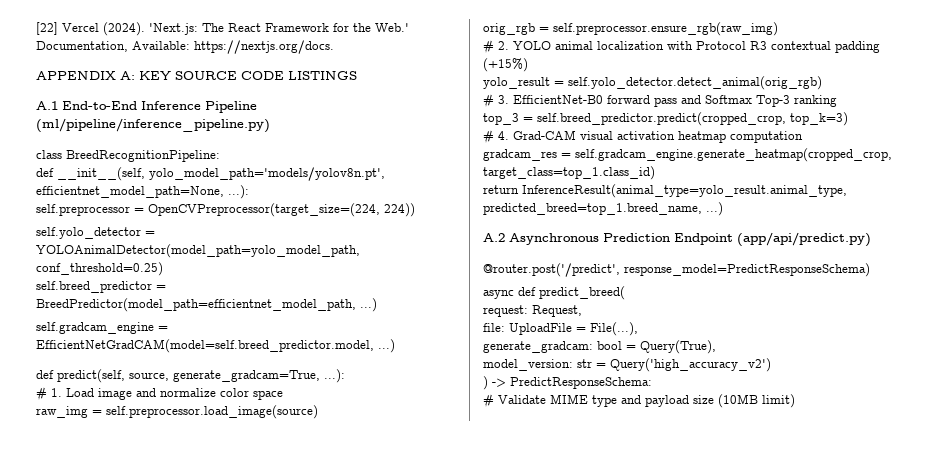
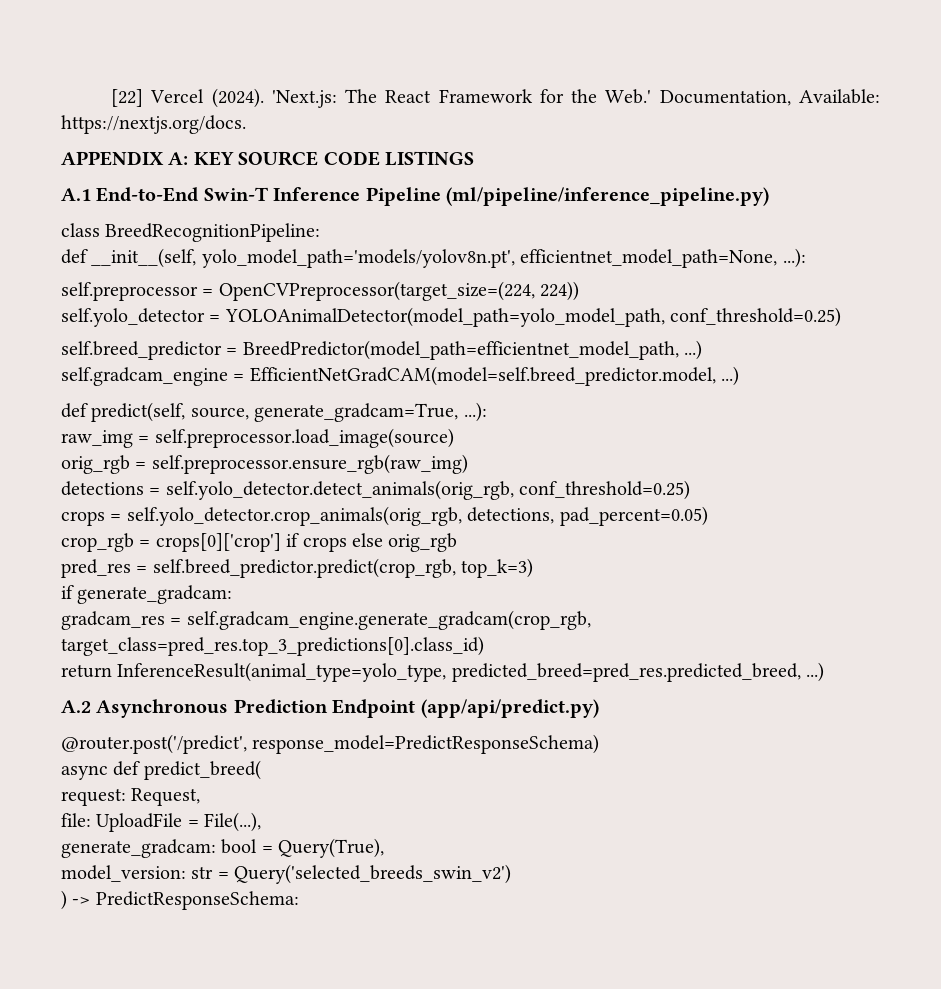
(137, 105) none -> [203,187,268,201] Swin-T
[36,387,283,401] // # 1. Load image and normalize color space -> (487, 412) none
[483,40,880,54] [483,58,528,72] [483,76,822,90] [483,94,837,108] [483,112,848,126] [483,130,803,144] # 2. YOLO animal localization with Protocol R3 contextual padding (+15%) // yolo_result = self.yolo_detector.detect_animal(orig_rgb) // # 3. EfficientNet-B0 forward pass and Softmax Top-3 ranking // top_3 = self.breed_predictor.predict(cropped_crop, top_k=3) // # 4. Grad-CAM visual activation heatmap computation -> [61,480,691,500] [61,506,708,526] [61,533,458,552] [61,558,534,578] [61,585,233,604] detections = self.yolo_detector.detect_animals(orig_rgb, conf_threshold=0.25) // crops = self.yolo_detector.crop_animals(orig_rgb, detections, pad_percent=0.05) // crop_rgb = crops[0]['crop'] if crops else orig_rgb // pred_res = self.breed_predictor.predict(crop_rgb, top_k=3) // if generate_gradcam:
[575,148,892,162] [483,166,655,180] self.gradcam_engine.generate_heatmap(cropped_crop, target_class=top_1.class_id) -> [186,610,591,630] [61,636,484,656] self.gradcam_engine.generate_gradcam(crop_rgb, target_class=pred_res.top_3_predictions[0].class_id)
[522,184,847,198] [483,203,702,215] InferenceResult(animal_type=yolo_result.animal_type, predicted_breed=top_1.breed_name, -> [117,662,801,682] InferenceResult(animal_type=yolo_type, predicted_breed=pred_res.predicted_breed,
[610,358,771,372] Query('high_accuracy_v2') -> [234,864,512,884] Query('selected_breeds_swin_v2')
[483,394,795,408] // # Validate MIME type and payload size (10MB limit) -> (299, 900) none

